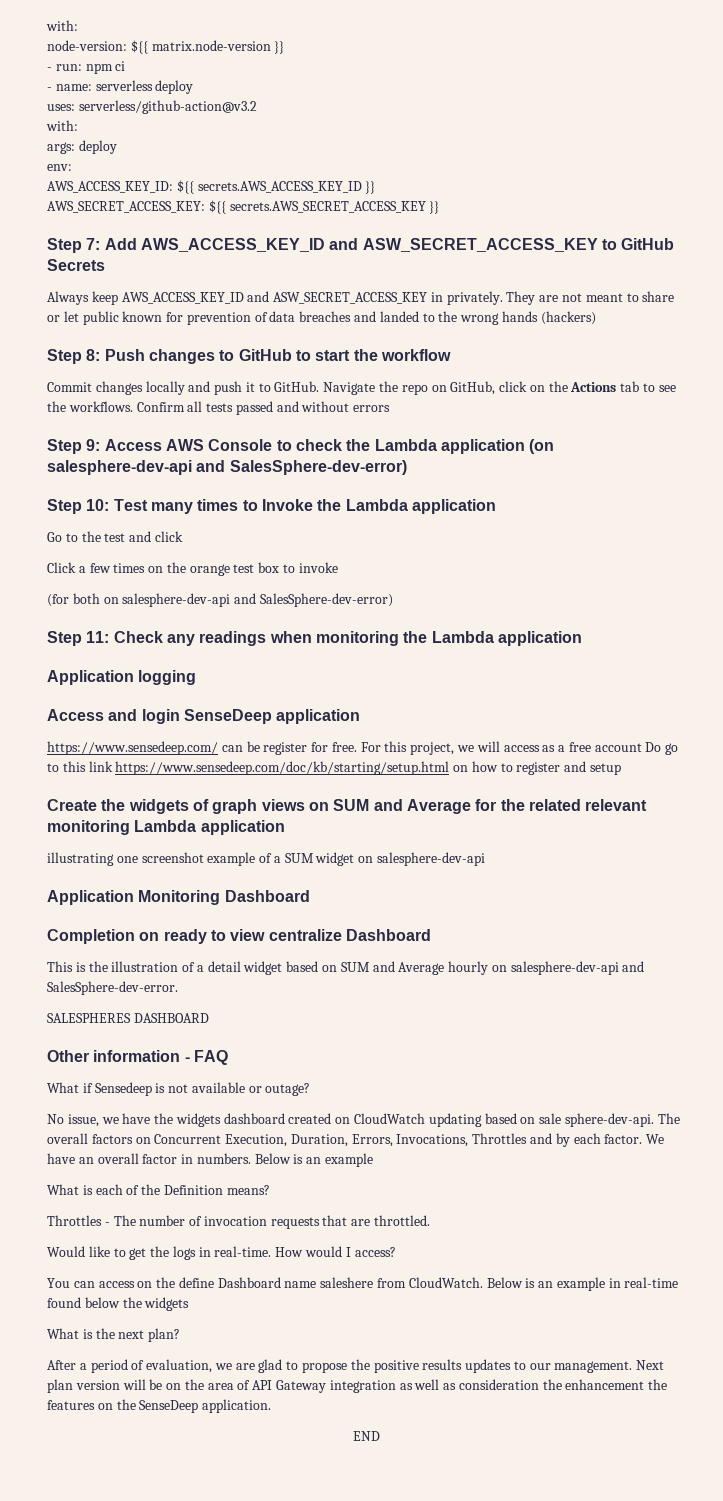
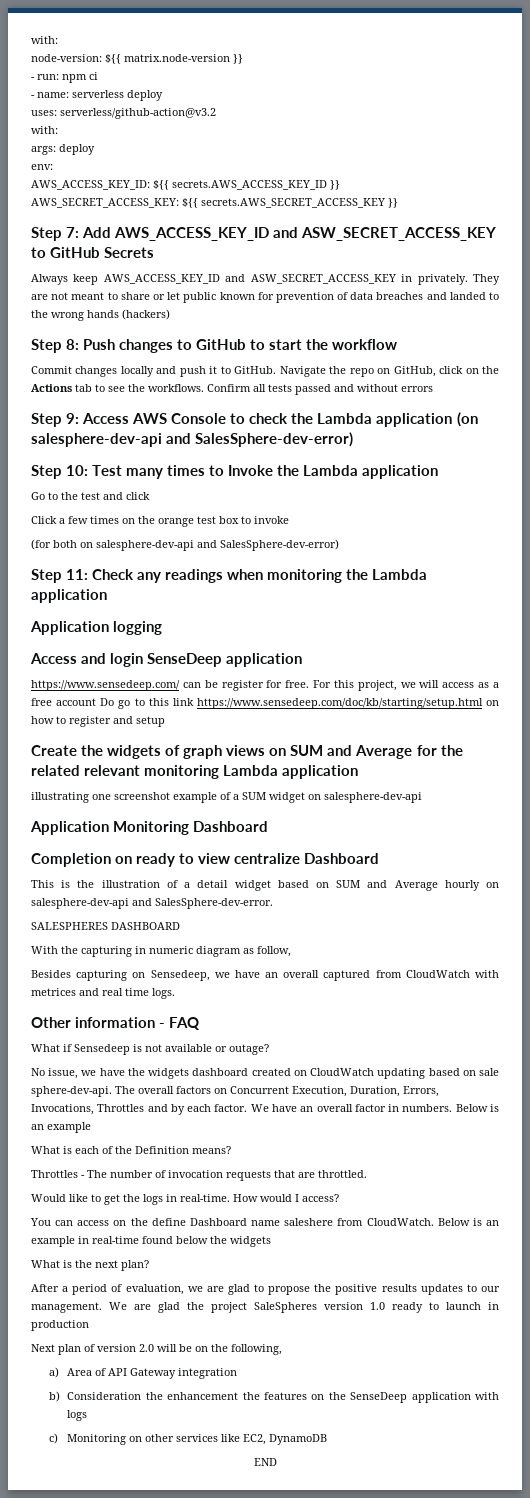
(209, 1018) none -> [31,946,291,957] [31,970,500,981] [31,988,175,999] // With the capturing in numeric diagram as follow, // Besides capturing on Sensedeep, we have an overall captured from CloudWatch with metrices and real time logs.
[636,1360,665,1370] [47,1379,120,1393] Next plan version -> [109,1302,499,1313] [31,1320,89,1331] [31,1344,154,1355] We are glad the project SaleSpheres version 1.0 ready to launch in production // Next plan of version 2.0
[207,1383,234,1390] area -> [231,1344,282,1355] [49,1367,93,1378] following, // a) Area
[399,1379,539,1390] as well as consideration -> [49,1391,142,1402] // b) Consideration
[202,1399,272,1413] application. -> [411,1392,499,1403] [67,1410,88,1421] [49,1433,328,1445] application with logs // c) Monitoring on other services like EC2, DynamoDB

